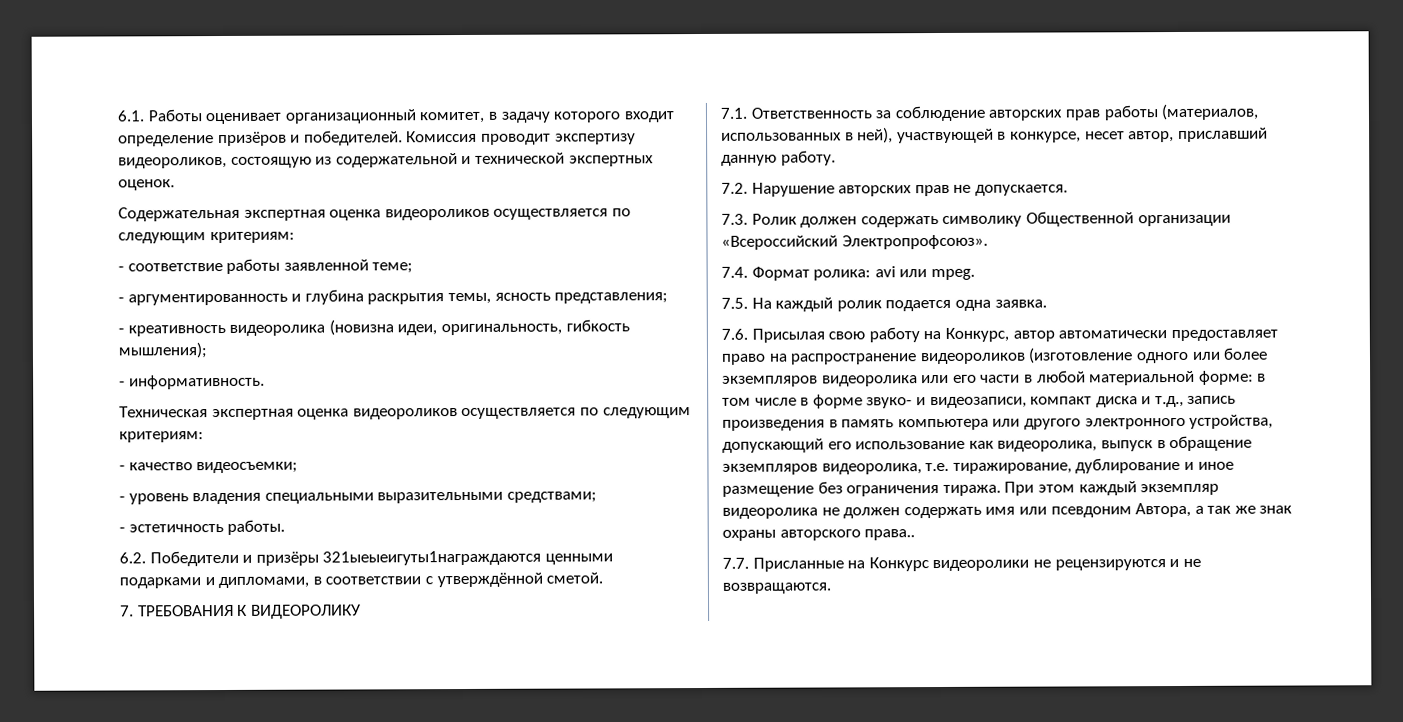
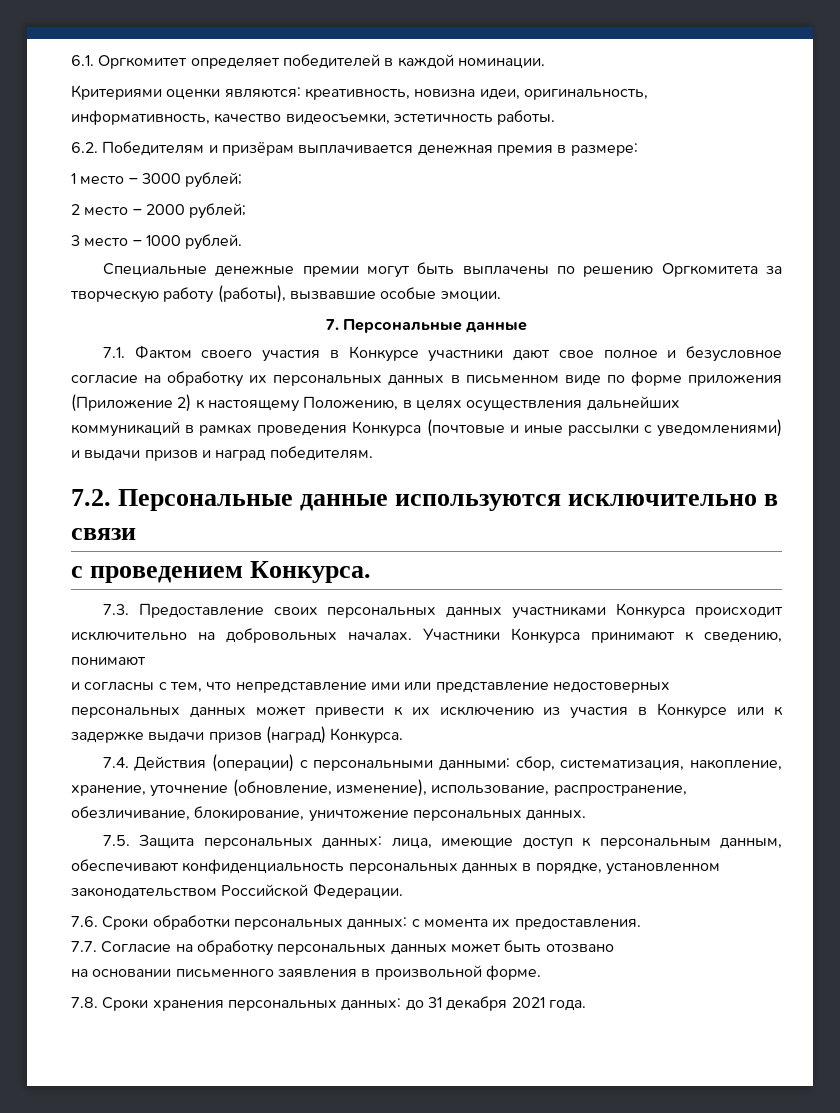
[147,109,674,125] [118,130,636,147] [118,152,654,169] [118,179,175,191] [118,206,631,222] [118,231,295,244] [118,258,414,274] [118,289,669,306] [118,319,630,337] [118,342,207,359] [119,374,265,390] [119,406,691,421] [119,431,204,443] [119,461,299,474] [119,491,597,505] [119,519,286,535] [119,550,613,567] [119,572,604,589] [120,604,361,619] [720,103,1259,122] [721,127,1268,144] [721,150,836,166] [721,182,1068,197] [721,211,1231,228] [721,234,988,250] [721,266,975,281] [721,297,1047,312] [721,327,1278,343] [721,347,1268,365] [722,370,1267,387] [722,394,1237,409] [722,414,1274,431] [722,435,1253,453] [722,457,1234,475] [722,481,1220,497] [722,502,1293,519] [722,529,916,541] [722,557,1201,572] [722,582,831,594] Работы оценивает организационный комитет, в задачу которого входит определение призёров и победителей. Комиссия проводит экспертизу видеороликов, состоящую из содержательной и технической экспертных оценок. // Содержательная экспертная оценка видеороликов осуществляется по следующим критериям: // - соответствие работы заявленной теме; // - аргументированность и глубина раскрытия темы, ясность представления; // - креативность видеоролика (новизна идеи, оригинальность, гибкость мышления); // - информативность. // Техническая экспертная оценка видеороликов осуществляется по следующим критериям: // - качество видеосъемки; // - уровень владения специальными выразительными средствами; // - эстетичность работы. // 6.2. Победители и призёры 321ыеыеигуты1награждаются ценными подарками и дипломами, в соответствии с утверждённой сметой. // 7. ТРЕБОВАНИЯ К ВИДЕОРОЛИКУ // 7.1. Ответственность за соблюдение авторских прав работы (материалов, использованных в ней), участвующей в конкурсе, несет автор, приславший данную работу. // 7.2. Нарушение авторских прав не допускается. // 7.3. Ролик должен содержать символику Общественной организации «Всероссийский Электропрофсоюз». // 7.4. Формат ролика: avi или mpeg. // 7.5. На каждый ролик подается одна заявка. // 7.6. Присылая свою работу на Конкурс, автор автоматически предоставляет право на распространение видеороликов (изготовление одного или более экземпляров видеоролика или его части в любой материальной форме: в том числе в форме звуко- и видеозаписи, компакт диска и т.д., запись произведения в память компьютера или другого электронного устройства, допускающий его использование как видеоролика, выпуск в обращение экземпляров видеоролика, т.е. тиражирование, дублирование и иное размещение без ограничения тиража. При этом каждый экземпляр видеоролика не должен содержать имя или псевдоним Автора, а так же знак охраны авторского права.. // 7.7. Присланные на Конкурс видеоролики не рецензируются и не возвращаются. -> [98,54,545,69] [71,85,648,100] [71,110,556,125] [71,141,638,156] [71,172,243,188] [71,203,247,219] [71,234,243,250] [102,262,782,278] [70,285,501,303] [325,319,528,333] [102,345,783,362] [71,371,782,387] [71,394,680,412] [71,419,783,437] [71,446,373,461] [71,489,779,511] [71,528,136,540] [71,561,372,583] [102,603,783,619] [71,628,782,644] [71,657,146,665] [71,682,670,693] [71,703,783,719] [71,726,404,744] [102,754,782,772] [71,779,687,797] [71,806,587,822] [102,834,782,850] [71,859,720,875] [71,883,403,899] [71,915,641,930] [71,940,614,956] [71,965,541,980] [71,996,586,1011] Оргкомитет определяет победителей в каждой номинации. // Критериями оценки являются: креативность, новизна идеи, оригинальность, информативность, качество видеосъемки, эстетичность работы. // 6.2. Победителям и призёрам выплачивается денежная премия в размере: // 1 место – 3000 рублей; // 2 место – 2000 рублей; // 3 место – 1000 рублей. // Специальные денежные премии могут быть выплачены по решению Оргкомитета за творческую работу (работы), вызвавшие особые эмоции. // 7. Персональные данные // 7.1. Фактом своего участия в Конкурсе участники дают свое полное и безусловное согласие на обработку их персональных данных в письменном виде по форме приложения (Приложение 2) к настоящему Положению, в целях осуществления дальнейших коммуникаций в рамках проведения Конкурса (почтовые и иные рассылки с уведомлениями) и выдачи призов и наград победителям. // 7.2. Персональные данные используются исключительно в связи // с проведением Конкурса. // 7.3. Предоставление своих персональных данных участниками Конкурса происходит исключительно на добровольных началах. Участники Конкурса принимают к сведению, понимают // и согласны с тем, что непредставление ими или представление недостоверных персональных данных может привести к их исключению из участия в Конкурсе или к задержке выдачи призов (наград) Конкурса. // 7.4. Действия (операции) с персональными данными: сбор, систематизация, накопление, хранение, уточнение (обновление, изменение), использование, распространение, обезличивание, блокирование, уничтожение персональных данных. // 7.5. Защита персональных данных: лица, имеющие доступ к персональным данным, обеспечивают конфиденциальность персональных данных в порядке, установленном законодательством Российской Федерации. // 7.6. Сроки обработки персональных данных: с момента их предоставления. // 7.7. Согласие на обработку персональных данных может быть отозвано // на основании письменного заявления в произвольной форме. // 7.8. Сроки хранения персональных данных: до 31 декабря 2021 года.

